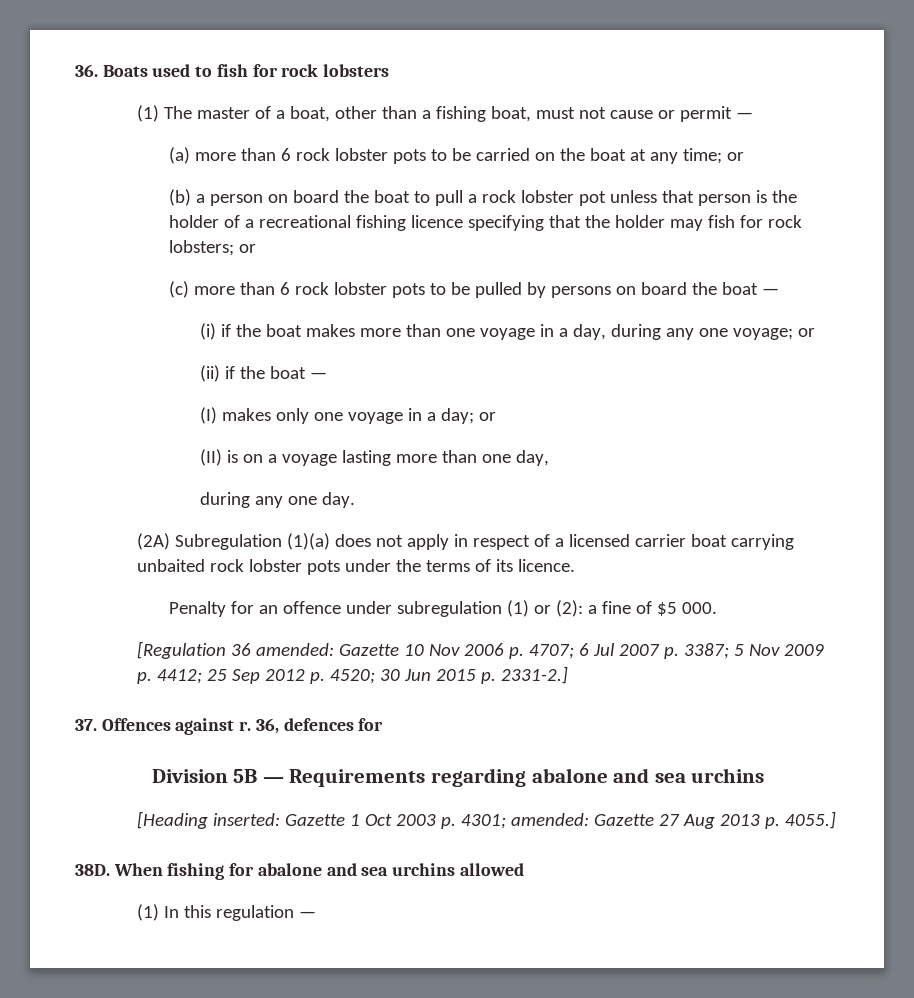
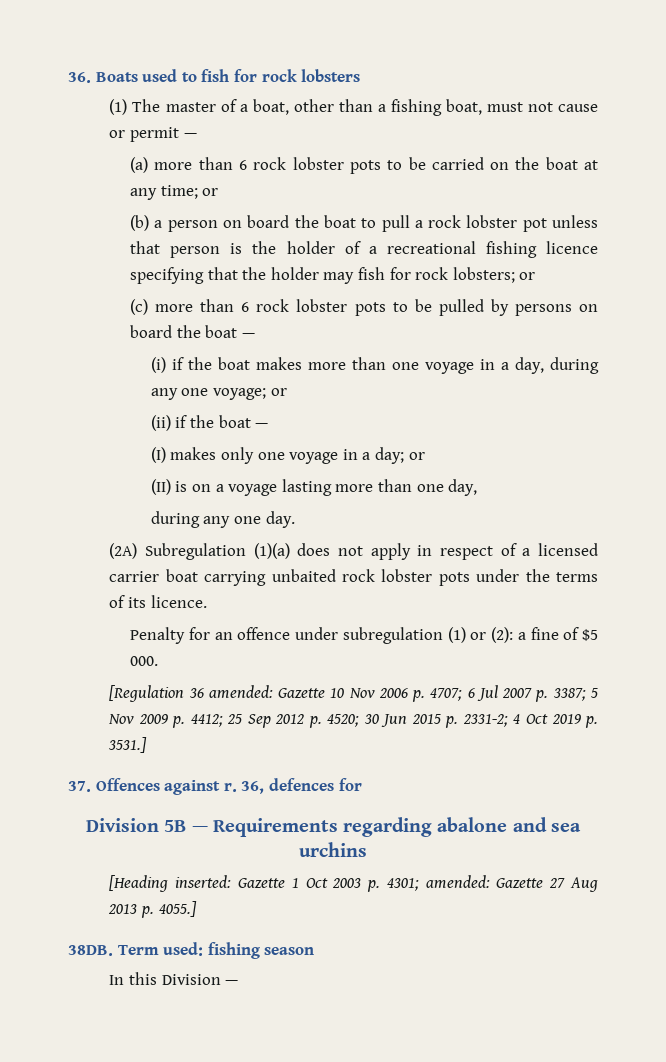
[501,666,569,684] 2331-2.] -> [462,714,598,728] [108,737,148,753] 2331-2; 4 Oct 2019 p. 3531.]
[75,863,524,880] [137,904,160,921] 38D. When fishing for abalone and sea urchins allowed // (1) -> [68,942,315,959] 38DB. Term used: fishing season //
[216,905,295,921] regulation -> [161,974,221,985] Division

